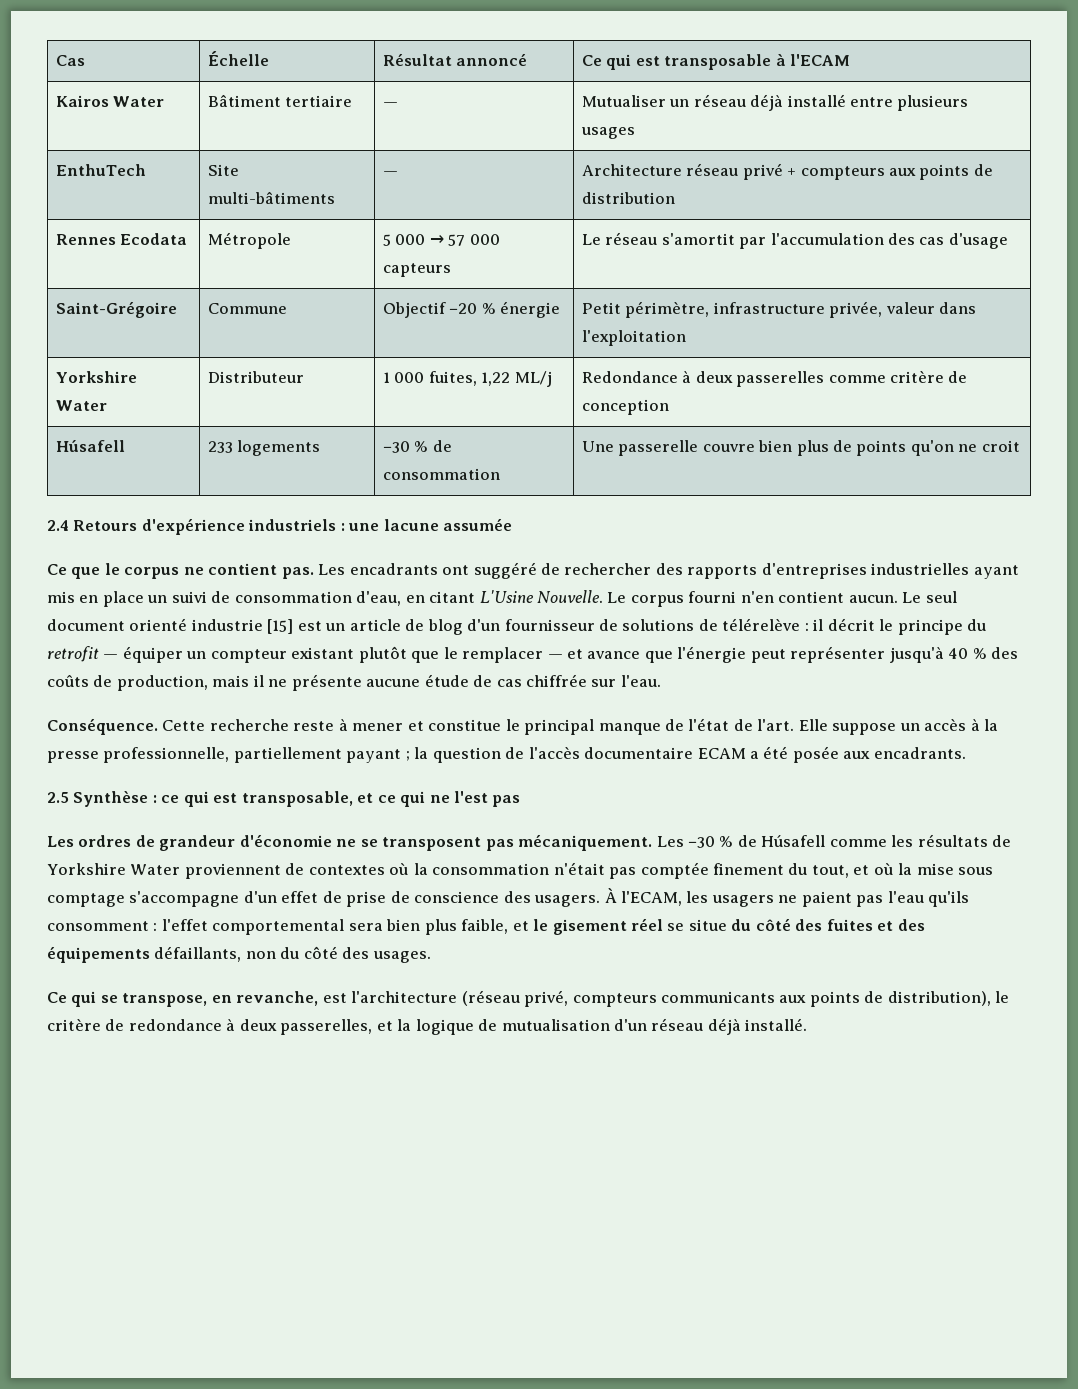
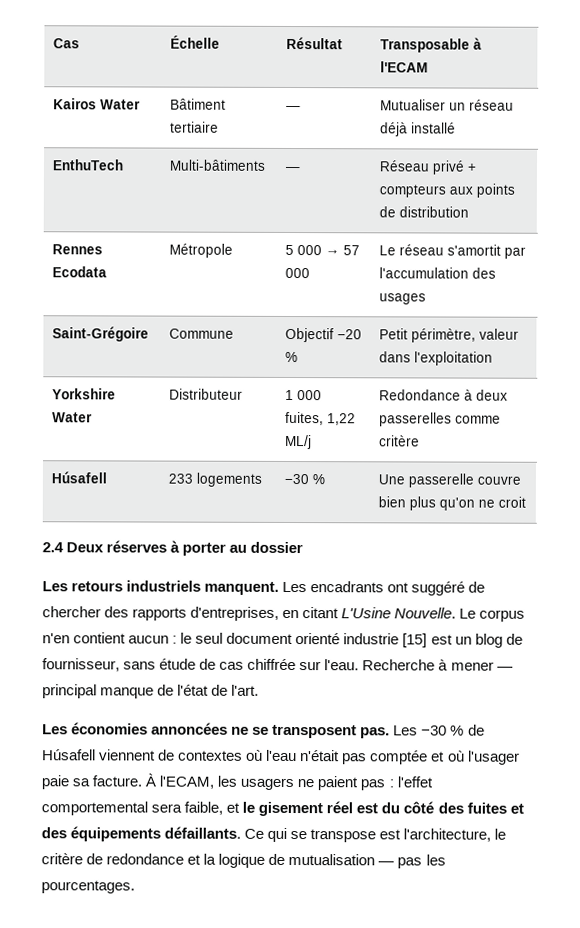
[456,53,528,66] [581,54,772,70] annoncé | Ce qui est transposable -> [379,38,470,53] | Transposable
[850,95,969,111] [580,127,635,139] entre plusieurs usages -> (456, 128) none
[207,164,239,176] [207,191,335,204] [382,171,398,176] [581,163,739,176] Site multi-bâtiments | — | Architecture réseau -> [168,159,266,171] [284,166,300,172] [378,160,430,172] Multi-bâtiments | — | Réseau
[382,263,451,277] capteurs -> (310, 273) none
[919,233,1008,249] cas d'usage -> [378,293,426,305] usages
[500,301,561,318] énergie -> (298, 357) none
[713,301,883,318] infrastructure privée, -> (476, 335) none
[948,371,968,383] [581,399,669,415] de conception -> (420, 441) none
[432,440,452,452] [382,468,500,480] de consommation -> (325, 479) none
[833,440,907,456] de points -> (436, 503) none
[73,518,513,535] [47,563,314,579] Retours d'expérience industriels : une lacune assumée // Ce que le corpus ne contient pas. -> [66,540,304,556] [42,580,280,595] Deux réserves à porter au dossier // Les retours industriels manquent.
[564,563,652,575] rechercher -> [42,606,101,618] chercher
[761,563,1019,579] [47,591,402,607] d'entreprises industrielles ayant mis en place un suivi de consommation d'eau, -> [190,606,280,621] d'entreprises,
[688,591,737,603] fourni -> (526, 615) none
[848,592,922,603] aucun. Le -> [128,632,193,644] aucun : le
[349,618,987,635] [47,646,1019,663] [47,674,421,691] article de blog d'un fournisseur de solutions de télérelève : il décrit le principe du retrofit — équiper un compteur existant plutôt que le remplacer — et avance que l'énergie peut représenter jusqu'à 40 % des coûts de production, mais il ne présente aucune -> [474,633,523,648] [42,658,157,672] blog de fournisseur, sans
[47,718,520,735] // Conséquence. Cette recherche reste à mener et constitue le -> [362,659,513,671] Recherche à mener —
[798,718,999,735] [47,746,966,763] [47,791,521,807] [47,834,332,851] Elle suppose un accès à la presse professionnelle, partiellement payant ; la question de l'accès documentaire ECAM a été posée aux encadrants. // 2.5 Synthèse : ce qui est transposable, et ce qui ne l'est pas // Les ordres de grandeur d'économie -> [42,722,229,735] // Les économies annoncées
[485,834,653,851] pas mécaniquement. -> [360,727,391,739] pas.
[829,834,1012,847] [47,863,281,879] comme les résultats de Yorkshire Water proviennent -> [99,749,157,761] viennent
[413,863,550,875] la consommation -> [266,749,298,762] l'eau
[712,863,994,878] [47,891,601,907] finement du tout, et où la mise sous comptage s'accompagne d'un effet de prise de conscience des usagers. -> [431,750,520,765] [41,775,143,790] et où l'usager paie sa facture.
[887,891,970,907] [47,921,149,931] l'eau qu'ils consomment -> (386, 785) none
[386,919,457,935] bien plus -> (183, 808) none
[667,919,727,931] se situe -> [356,803,379,814] est
[154,946,431,963] [47,990,991,1007] défaillants, non du côté des usages. // Ce qui se transpose, en revanche, est l'architecture (réseau privé, compteurs communicants aux points de distribution), -> [164,826,492,843] défaillants. Ce qui se transpose est l'architecture,
[226,1018,373,1035] à deux passerelles, -> (185, 859) none
[614,1018,808,1035] d'un réseau déjà installé. -> [378,854,446,869] [41,880,135,894] — pas les pourcentages.

